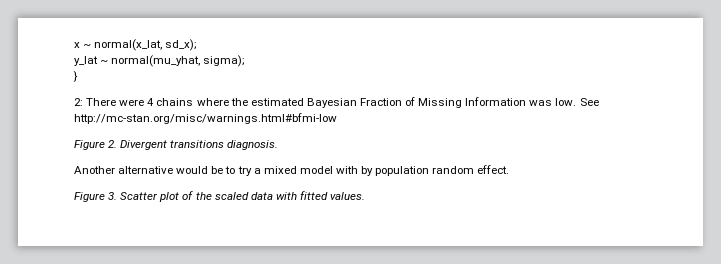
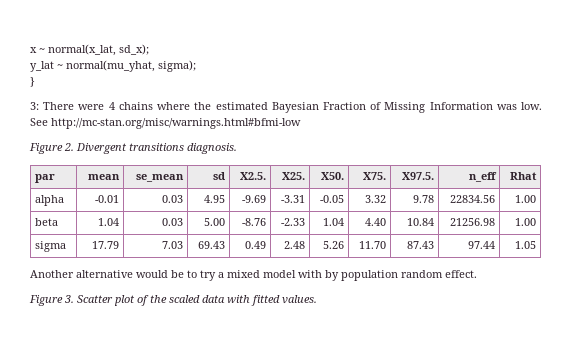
[74,98,83,106] 2: -> [30,102,39,110] 3:
(279, 145) none -> [35,174,56,183] [87,174,120,180] [135,174,184,182] [212,172,225,180] [239,172,266,180] [281,172,305,180] [320,172,344,180] [362,172,386,180] [401,172,434,180] [468,172,497,182] [509,172,537,180] [35,195,65,206] [94,195,119,203] [161,195,183,203] [203,195,225,203] [241,195,266,203] [280,195,305,203] [319,195,344,203] [364,195,386,203] [412,195,434,203] [449,195,495,203] [514,195,536,203] [35,218,59,226] [97,218,119,226] [161,218,183,226] [203,218,225,226] [241,218,266,226] [280,218,305,226] [322,218,344,226] [364,218,386,226] [406,218,434,226] [449,218,495,226] [514,218,536,226] [35,241,67,252] [91,241,119,249] [161,241,183,249] [197,241,225,249] [244,241,266,249] [283,241,305,249] [322,241,344,249] [358,241,386,249] [406,241,434,249] [467,241,495,249] [514,241,536,249] // par | mean | se_mean | sd | X2.5. | X25. | X50. | X75. | X97.5. | n_eff | Rhat // alpha | -0.01 | 0.03 | 4.95 | -9.69 | -3.31 | -0.05 | 3.32 | 9.78 | 22834.56 | 1.00 // beta | 1.04 | 0.03 | 5.00 | -8.76 | -2.33 | 1.04 | 4.40 | 10.84 | 21256.98 | 1.00 // sigma | 17.79 | 7.03 | 69.43 | 0.49 | 2.48 | 5.26 | 11.70 | 87.43 | 97.44 | 1.05

